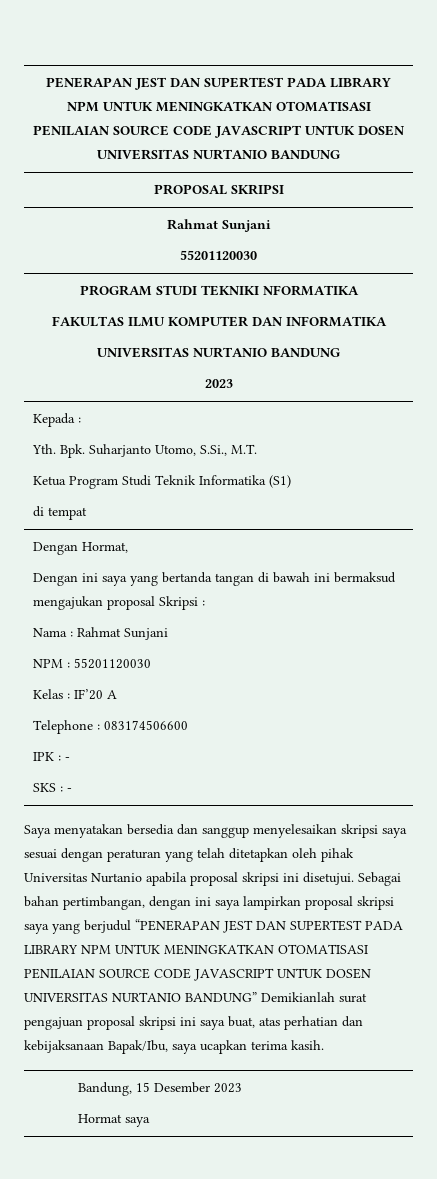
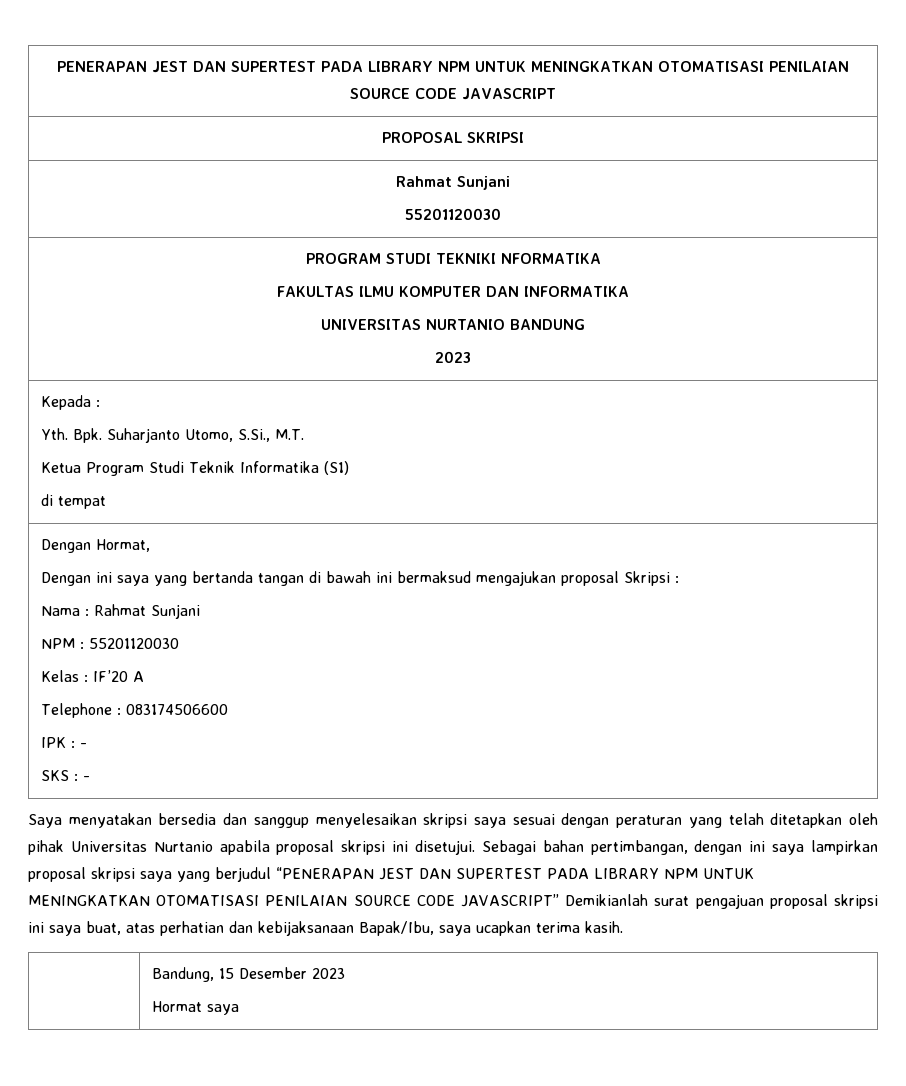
[305,125,405,136] [97,149,340,160] UNTUK DOSEN UNIVERSITAS NURTANIO BANDUNG -> (557, 94) none
[194,968,371,981] [24,992,257,1003] JAVASCRIPT UNTUK DOSEN UNIVERSITAS NURTANIO BANDUNG” -> [461,894,560,907] JAVASCRIPT”

